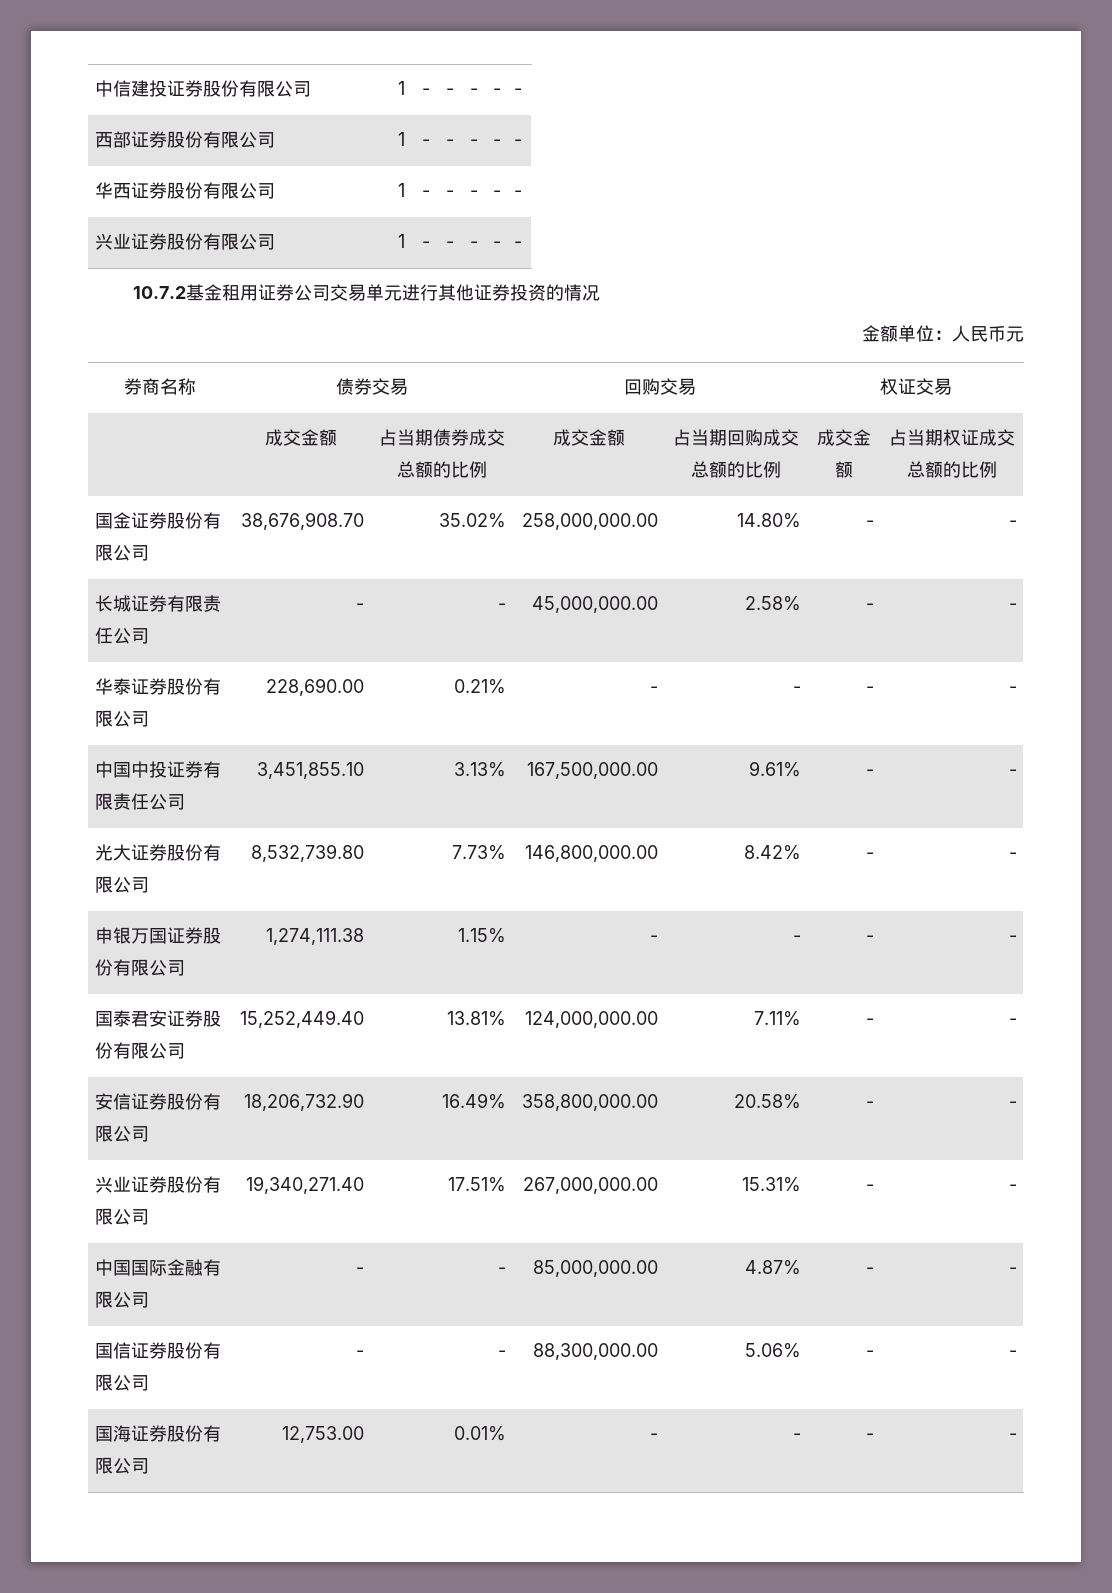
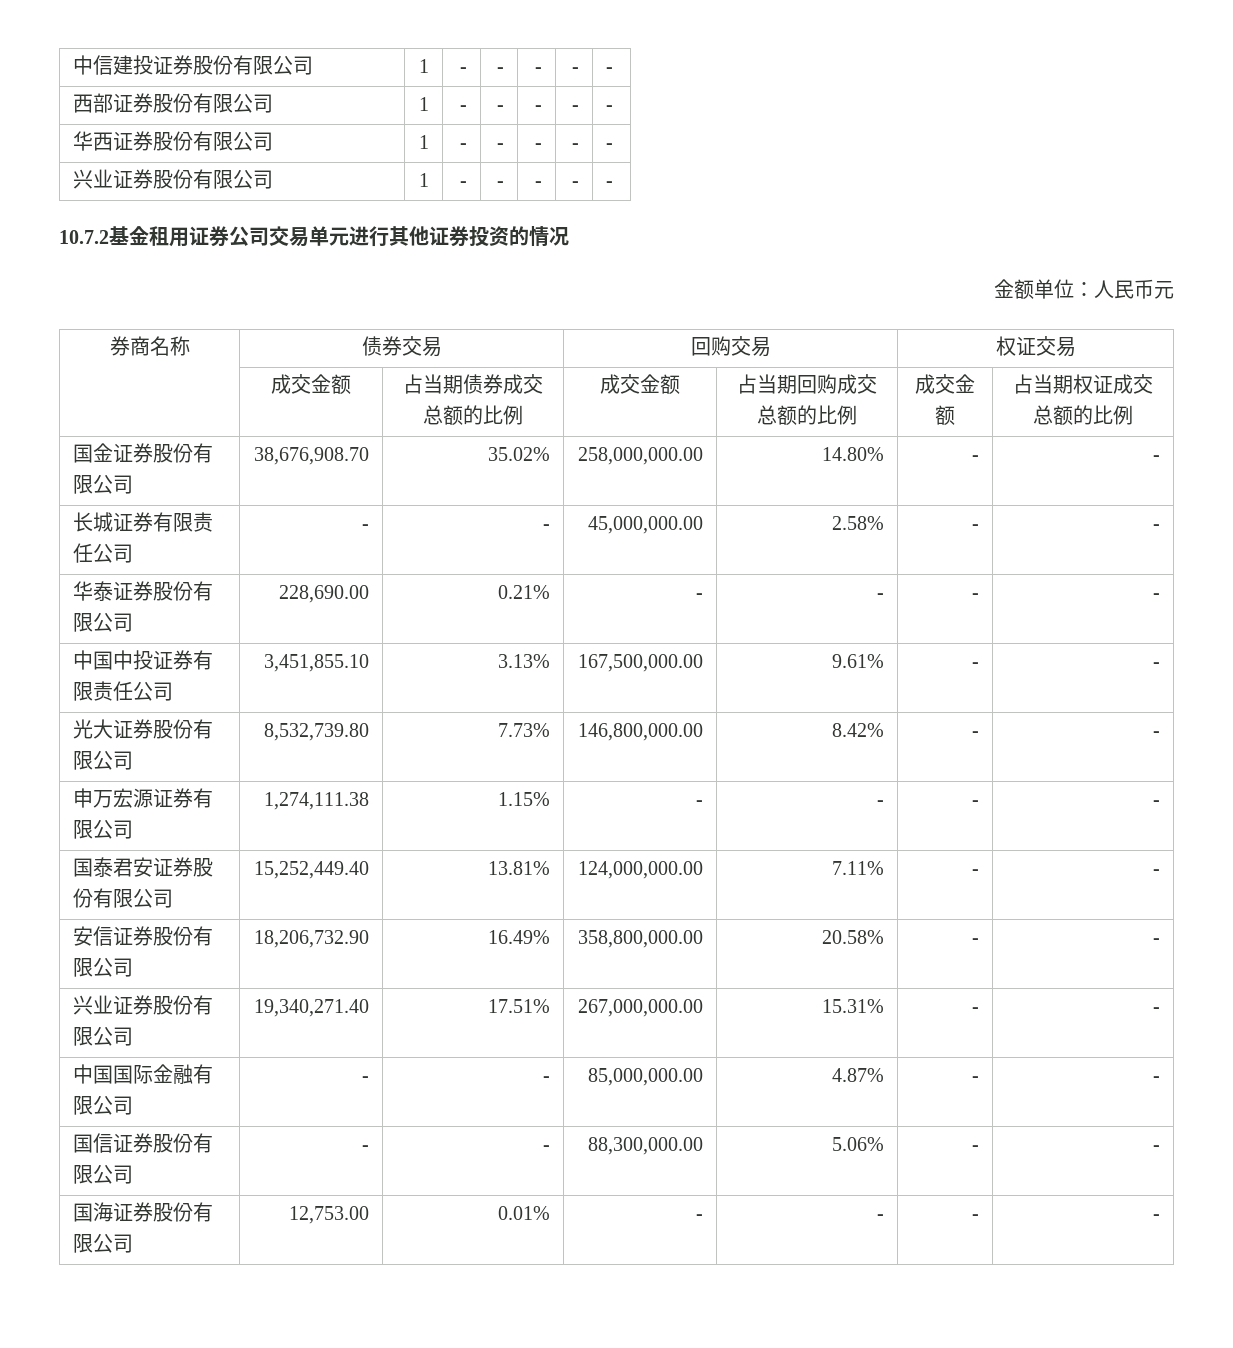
[113,927,222,944] [95,959,114,976] 银万国证券股份 -> [92,788,193,808] 万宏源证券

